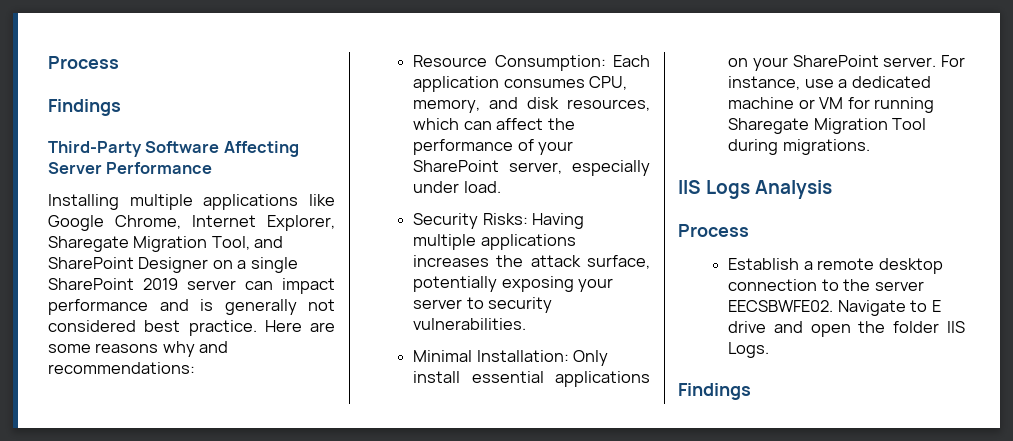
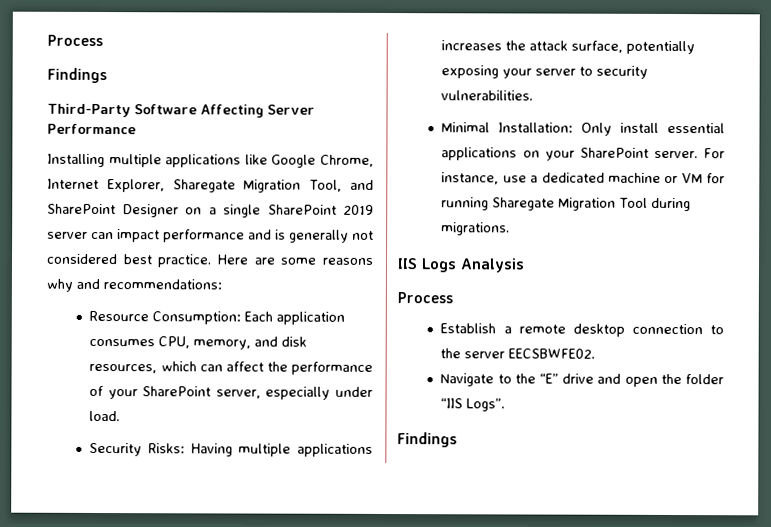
(834, 306) none -> (596, 353) //
[931,300,941,312] E -> [514,373,560,384] the “E”
[947,321,965,333] [728,342,770,358] IIS Logs. -> [440,398,506,412] “IIS Logs”.

